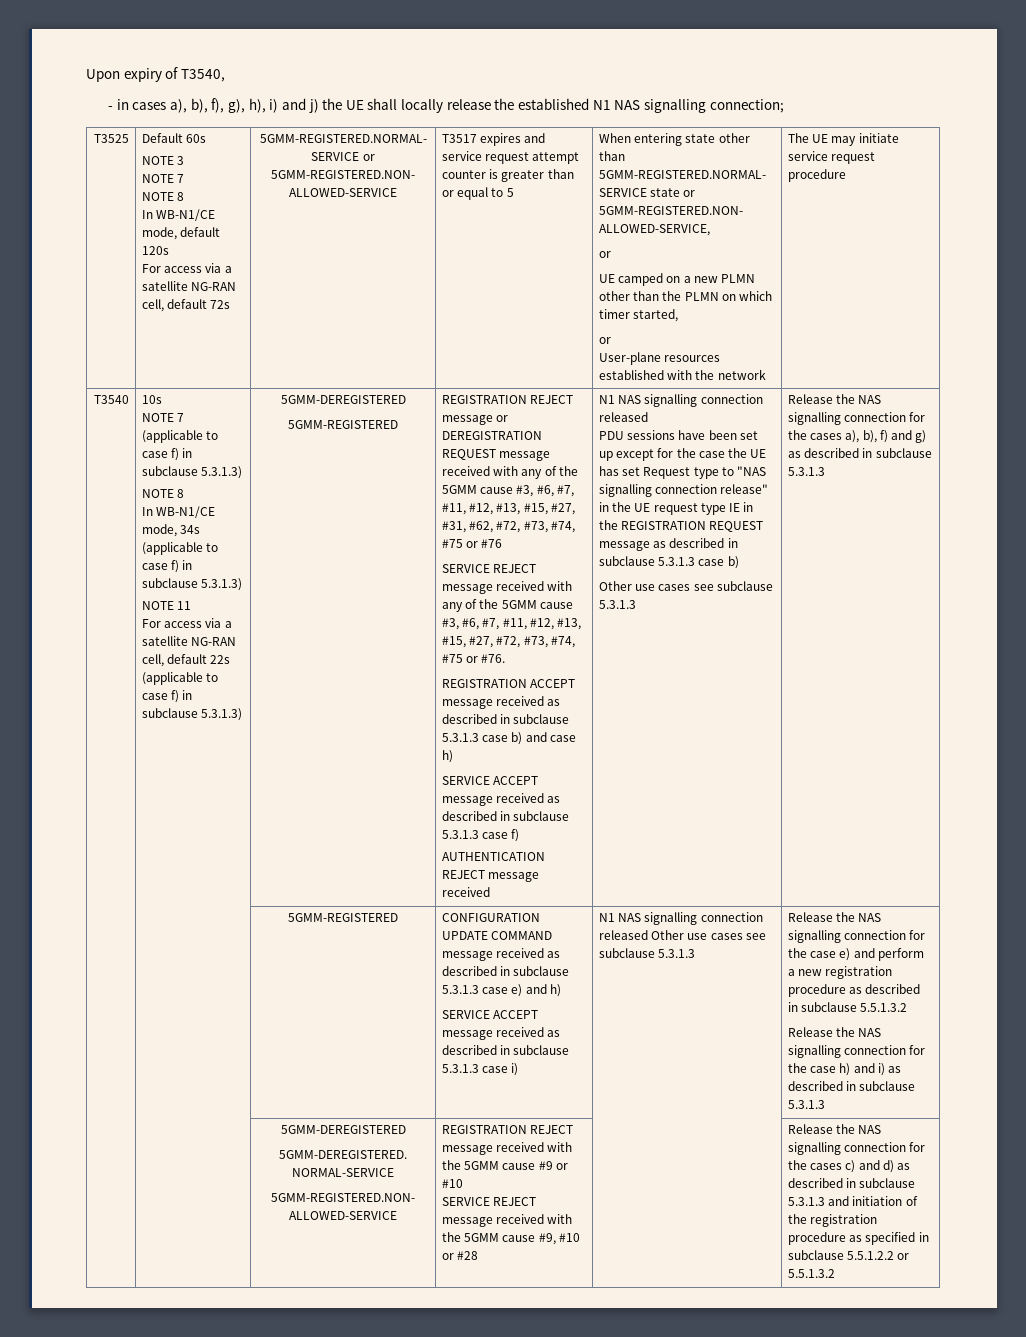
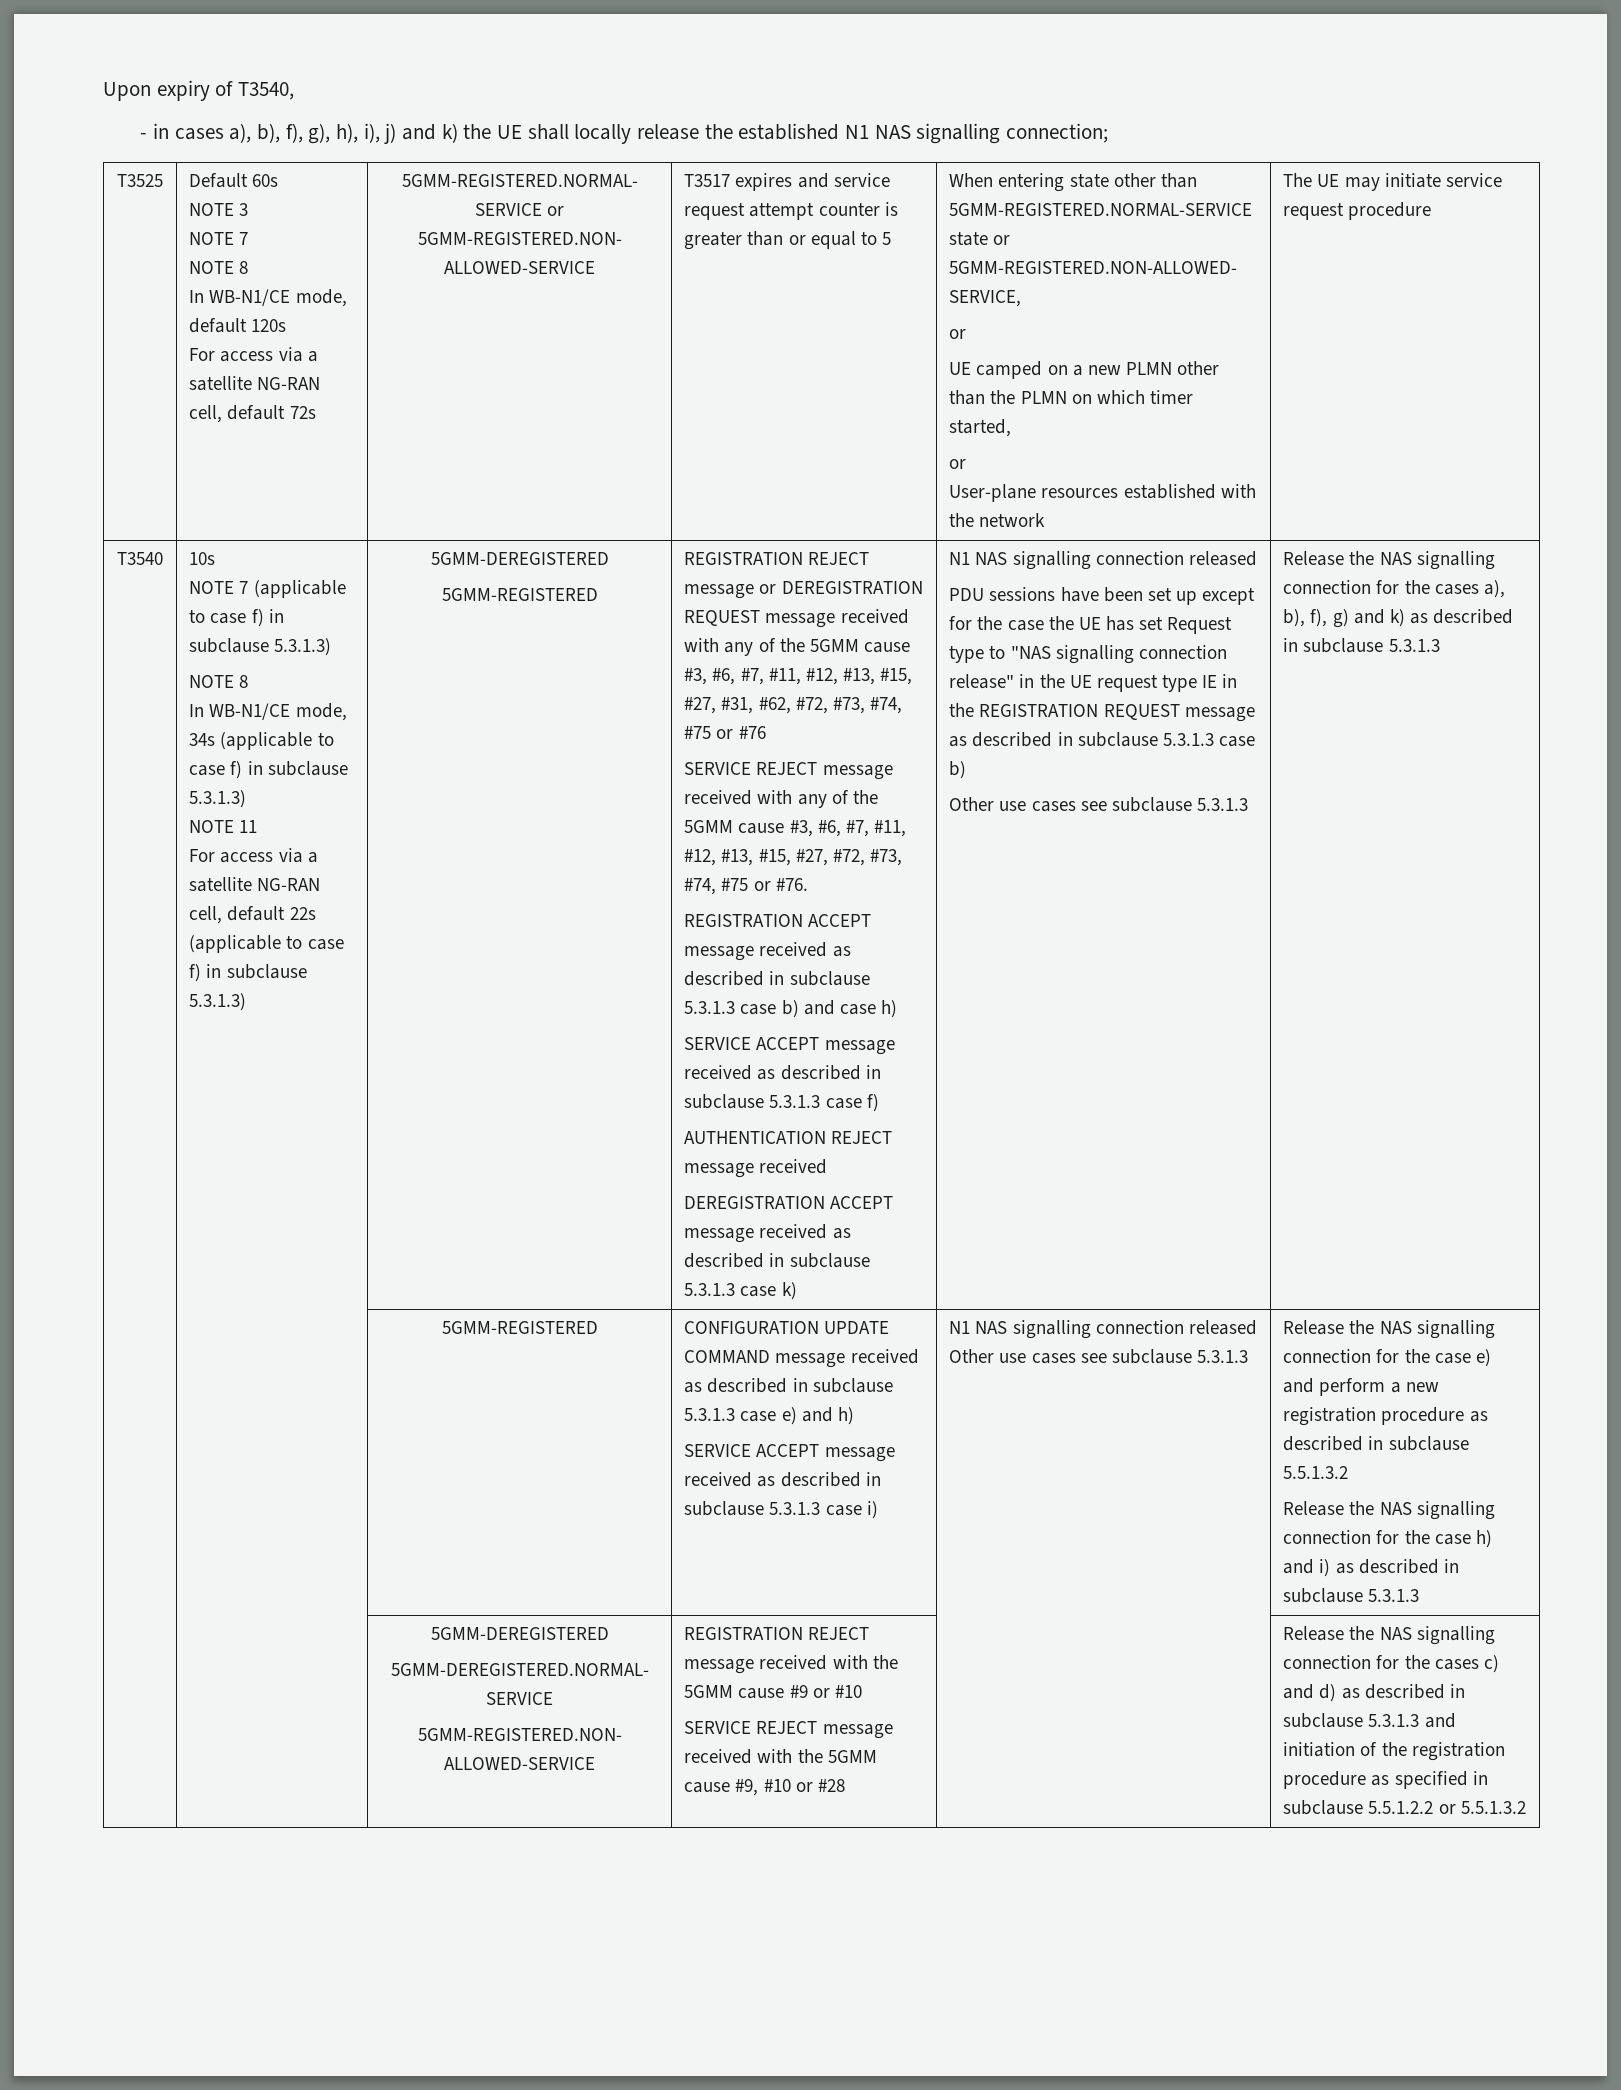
[269,98,319,113] i) and j) -> [363,123,458,144] i), j) and k)
(490, 892) none -> [684,1196,894,1209] [684,1224,851,1243] [684,1253,870,1268] [684,1282,797,1300] // DEREGISTRATION ACCEPT message received as described in subclause 5.3.1.3 case k)
[879,430,927,443] f) and g) -> [1310,609,1405,628] f), g) and k)

